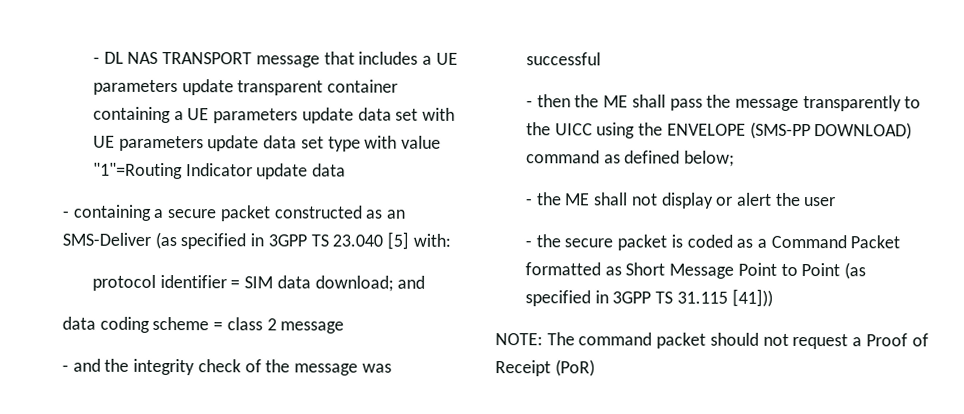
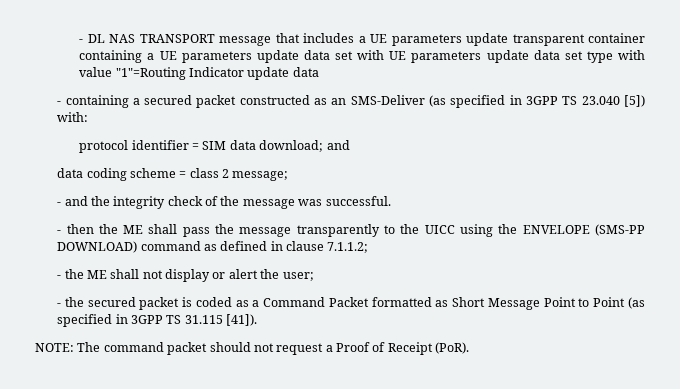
[167,209,217,219] secure -> [144,95,193,105] secured
[387,231,410,250] [5] -> [623,95,645,107] [5])
[280,321,345,334] message -> [232,171,289,181] message;
[525,52,601,66] successful -> [325,196,391,206] successful.
[684,150,736,167] below; -> [270,241,369,253] in clause 7.1.1.2;
[804,197,837,207] [524,234,614,248] user // - the secure -> [282,272,314,281] [57,297,136,307] user; // - the secured
[731,288,773,307] [41])) -> [226,314,258,326] [41]).
[554,359,595,377] (PoR) -> [435,342,470,354] (PoR).

